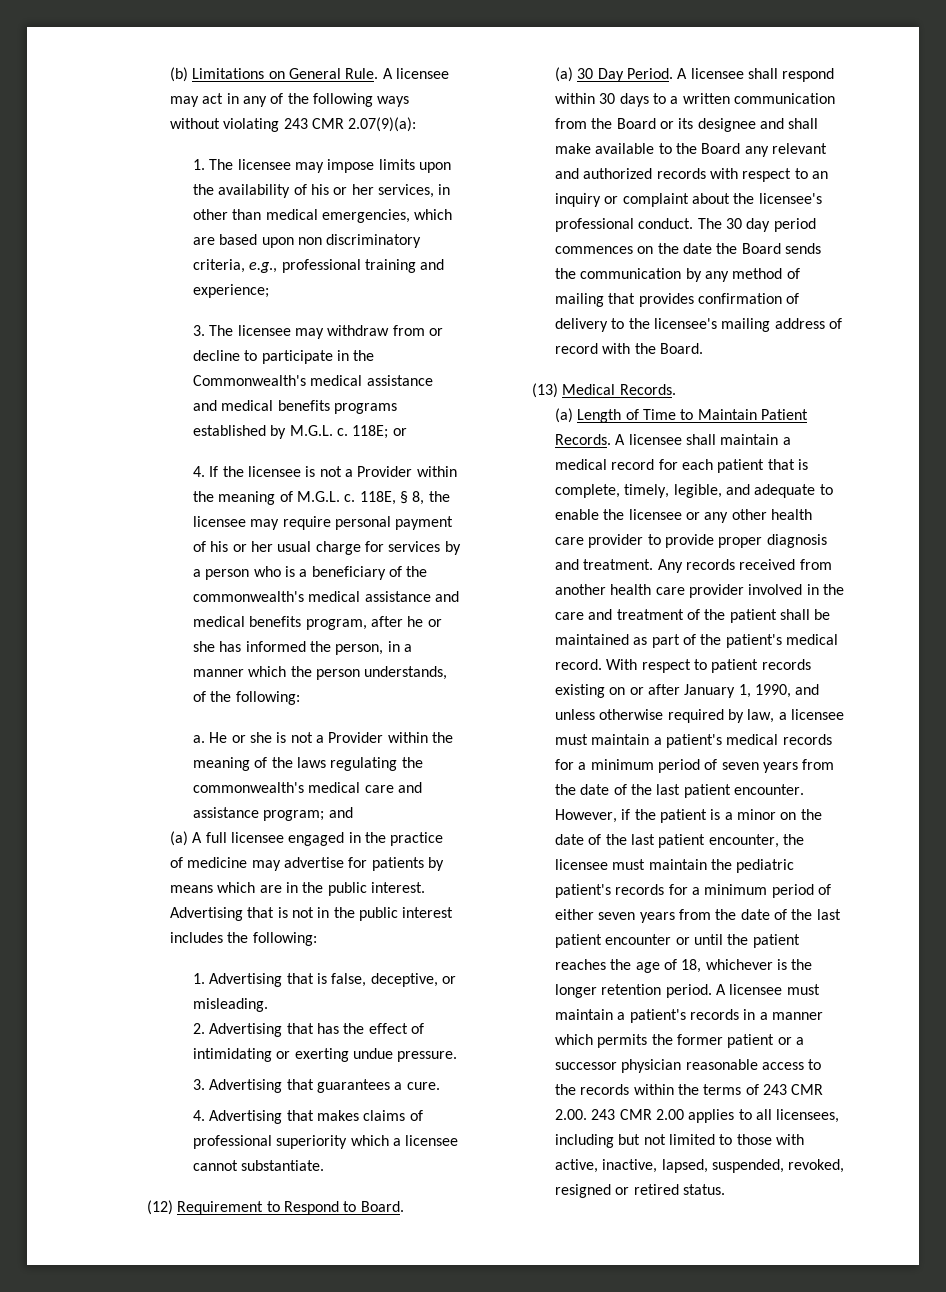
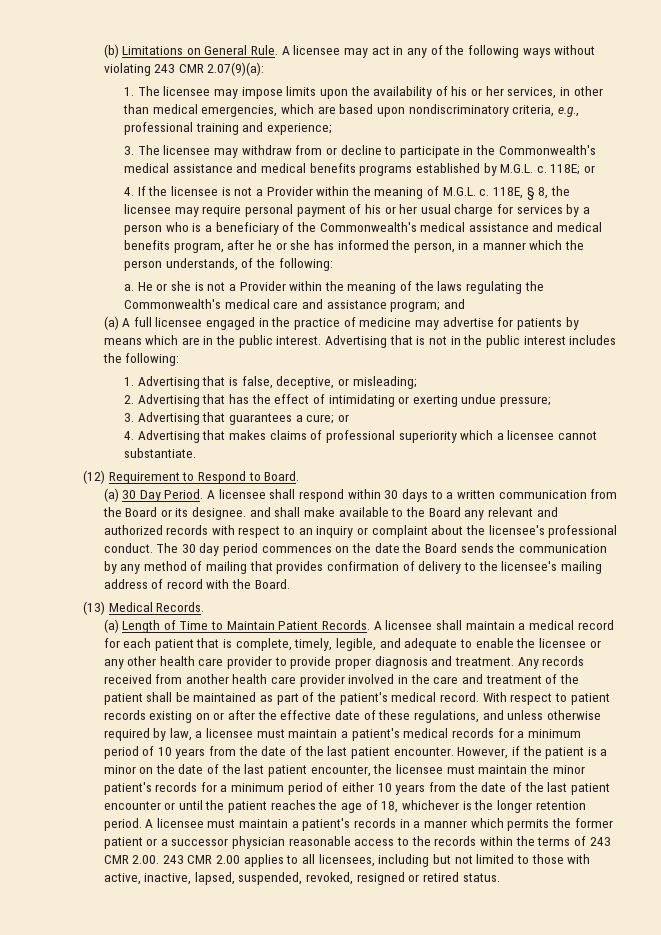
[297,234,422,248] non discriminatory -> [408,104,509,117] nondiscriminatory
[192,591,304,602] commonwealth's -> [319,222,417,232] Commonwealth's
[192,782,304,793] commonwealth's -> [124,299,222,309] Commonwealth's
[192,998,268,1012] misleading. -> [352,376,417,389] misleading;
[397,1051,458,1062] pressure. -> [500,396,552,407] pressure;
[406,1082,440,1090] cure. -> [306,414,349,424] cure; or
[697,118,756,132] designee -> [192,507,247,520] designee.
[684,684,791,698] January 1, 1990, -> [257,710,479,723] the effective date of these regulations,
[721,762,759,770] seven -> [157,747,172,756] 10
[736,859,795,873] pediatric -> [552,765,585,774] minor
[598,912,636,920] seven -> [377,783,392,792] 10

